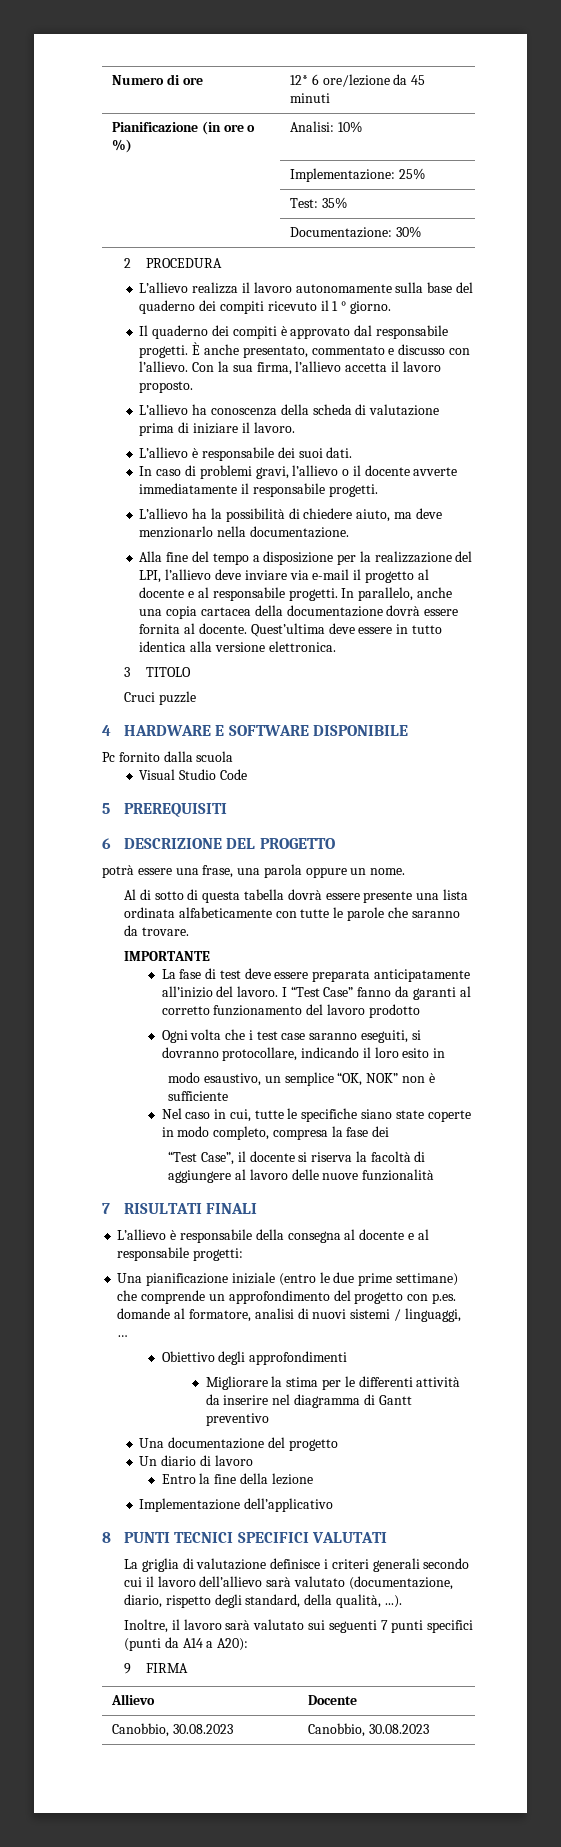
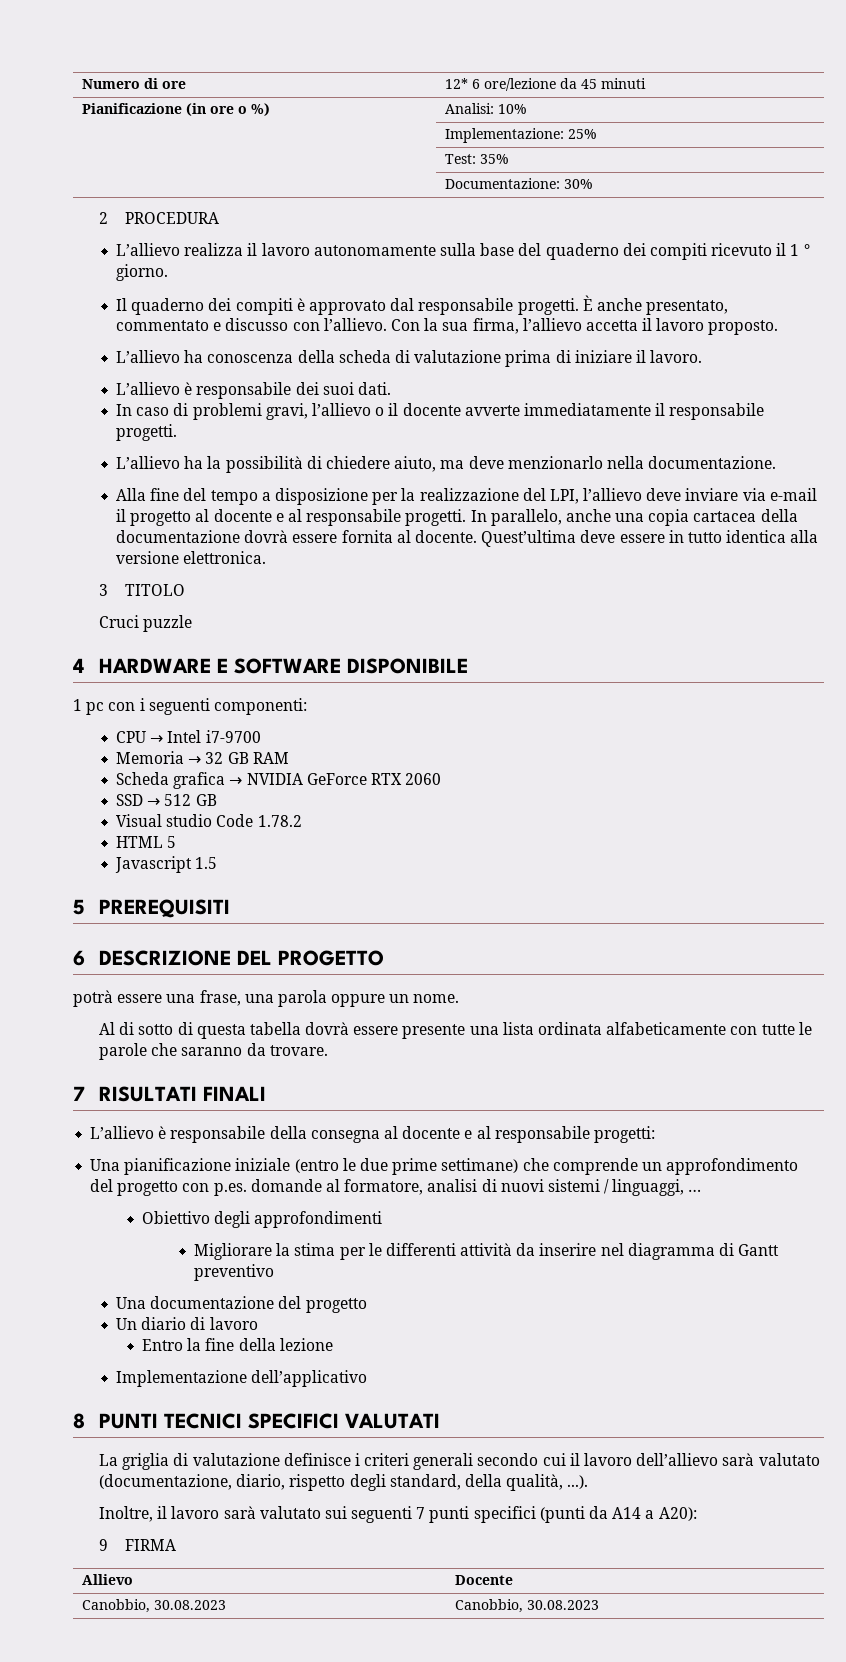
[102,751,234,762] Pc fornito dalla scuola -> [73,698,307,715] [116,730,261,743] [116,751,289,764] [116,772,442,789] [116,794,217,806] 1 pc con i seguenti componenti: // CPU → Intel i7-9700 // Memoria → 32 GB RAM // Scheda grafica → NVIDIA GeForce RTX 2060 // SSD → 512 GB
[179,769,217,780] Studio -> [166,814,213,827] studio
(248, 774) none -> [257,815,302,827] [116,836,177,848] [115,856,218,873] 1.78.2 // HTML 5 // Javascript 1.5
[124,951,211,961] [161,968,470,982] [161,986,471,1000] [161,1004,420,1018] [161,1029,421,1043] [161,1047,446,1061] [168,1072,435,1086] [168,1091,229,1101] [161,1108,471,1122] [161,1126,390,1140] [168,1151,426,1165] [168,1169,435,1183] // IMPORTANTE // La fase di test deve essere preparata anticipatamente all’inizio del lavoro. I “Test Case” fanno da garanti al corretto funzionamento del lavoro prodotto // Ogni volta che i test case saranno eseguiti, si dovranno protocollare, indicando il loro esito in // modo esaustivo, un semplice “OK, NOK” non è sufficiente // Nel caso in cui, tutte le specifiche siano state coperte in modo completo, compresa la fase dei // “Test Case”, il docente si riserva la facoltà di aggiungere al lavoro delle nuove funzionalità -> (328, 1050) none

